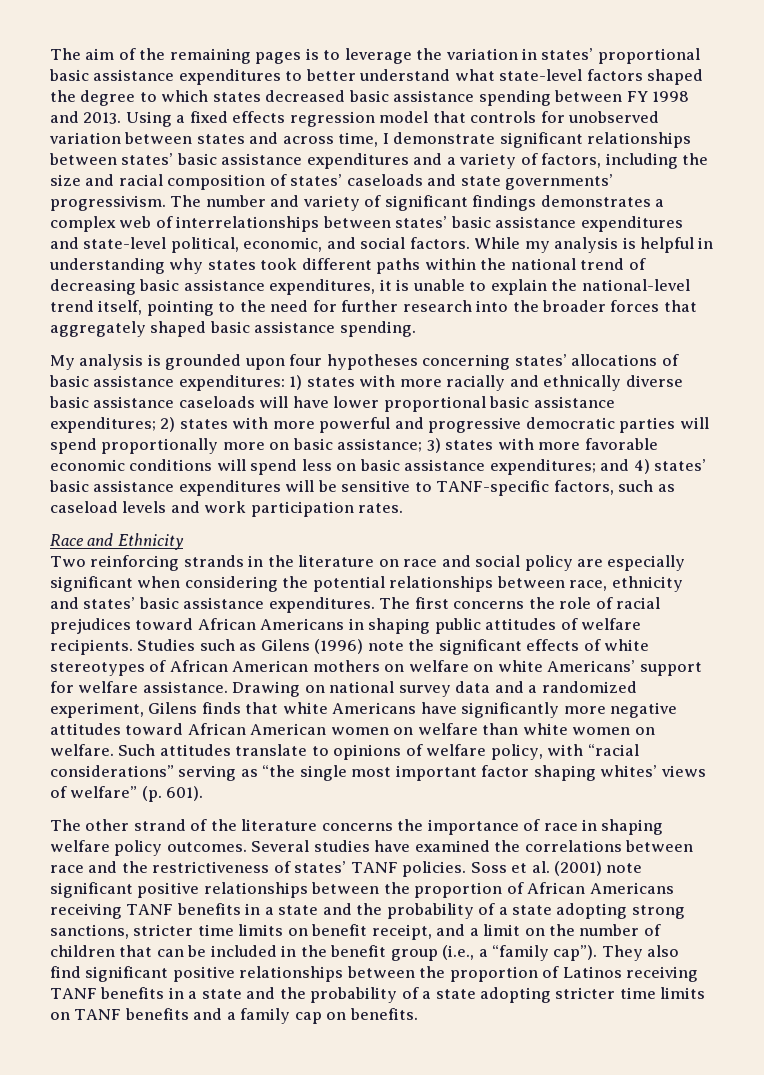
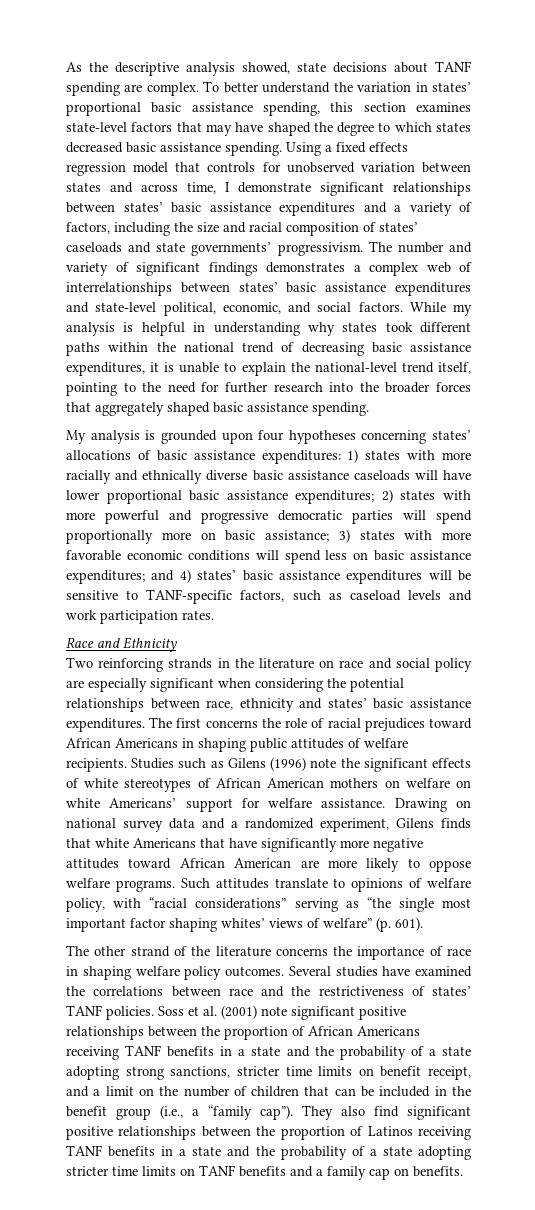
[50,48,412,64] The aim of the remaining pages is to leverage -> [66,61,471,76] [66,81,331,96] As the descriptive analysis showed, state decisions about TANF spending are complex. To better understand
[178,69,643,85] expenditures to better understand what state-level factors -> [263,102,471,116] [66,122,264,136] spending, this section examines state-level factors that may have
[478,90,690,106] [50,111,122,124] spending between FY 1998 and 2013. -> [225,142,282,156] spending.
(417, 708) none -> [200,838,225,848] that
[330,723,655,735] [50,744,114,756] women on welfare than white women on welfare. -> [300,858,471,872] [66,878,175,892] are more likely to oppose welfare programs.

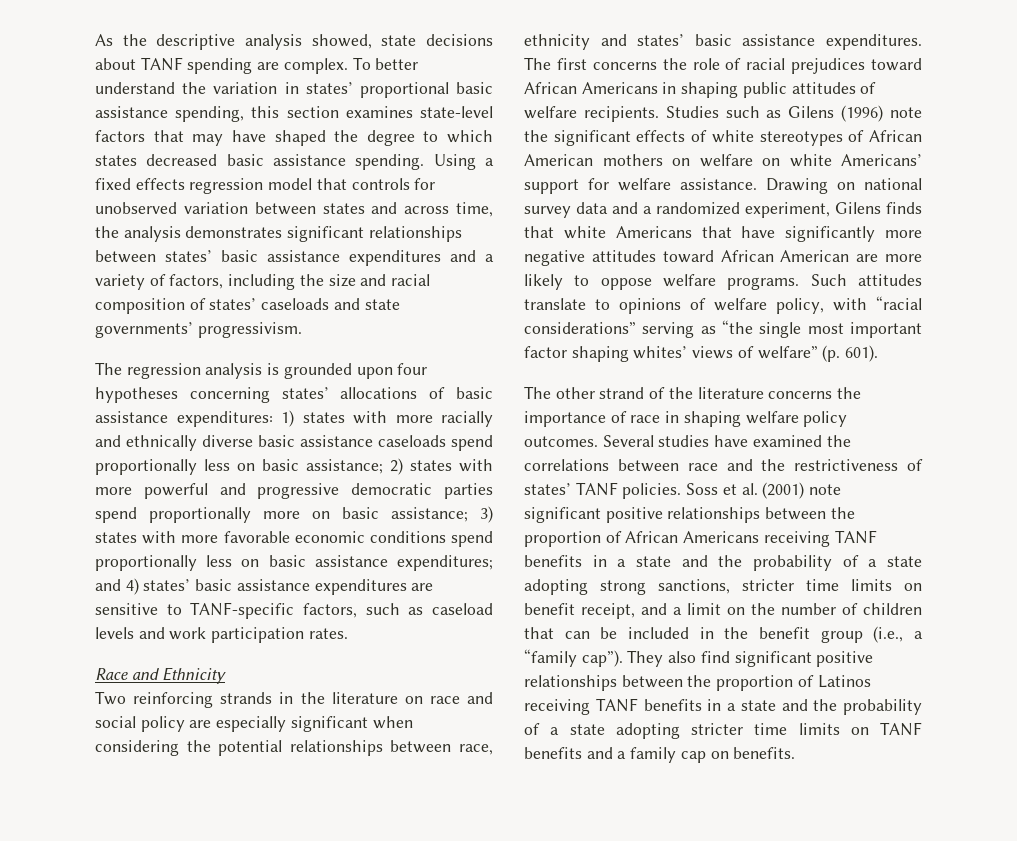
[225,182,311,193] I demonstrate -> [95,226,283,242] the analysis demonstrates
[368,241,473,253] [66,262,472,276] [66,282,472,296] [66,302,472,316] [66,322,471,336] [66,342,471,356] [66,362,471,376] [66,382,472,396] [66,402,369,416] [66,430,86,444] The number and variety of significant findings demonstrates a complex web of interrelationships between states’ basic assistance expenditures and state-level political, economic, and social factors. While my analysis is helpful in understanding why states took different paths within the national trend of decreasing basic assistance expenditures, it is unable to explain the national-level trend itself, pointing to the need for further research into the broader forces that aggregately shaped basic assistance spending. // My -> [95,362,201,379] // The regression
[414,470,471,480] [66,490,375,504] will have lower proportional basic assistance expenditures; -> [451,435,493,451] [95,459,383,475] spend proportionally less on basic assistance;
[403,510,426,520] will -> (493, 491) none
[255,550,321,564] will spend -> [451,531,494,547] [95,555,197,571] spend proportionally
[428,570,471,581] will be -> [411,583,434,591] are

